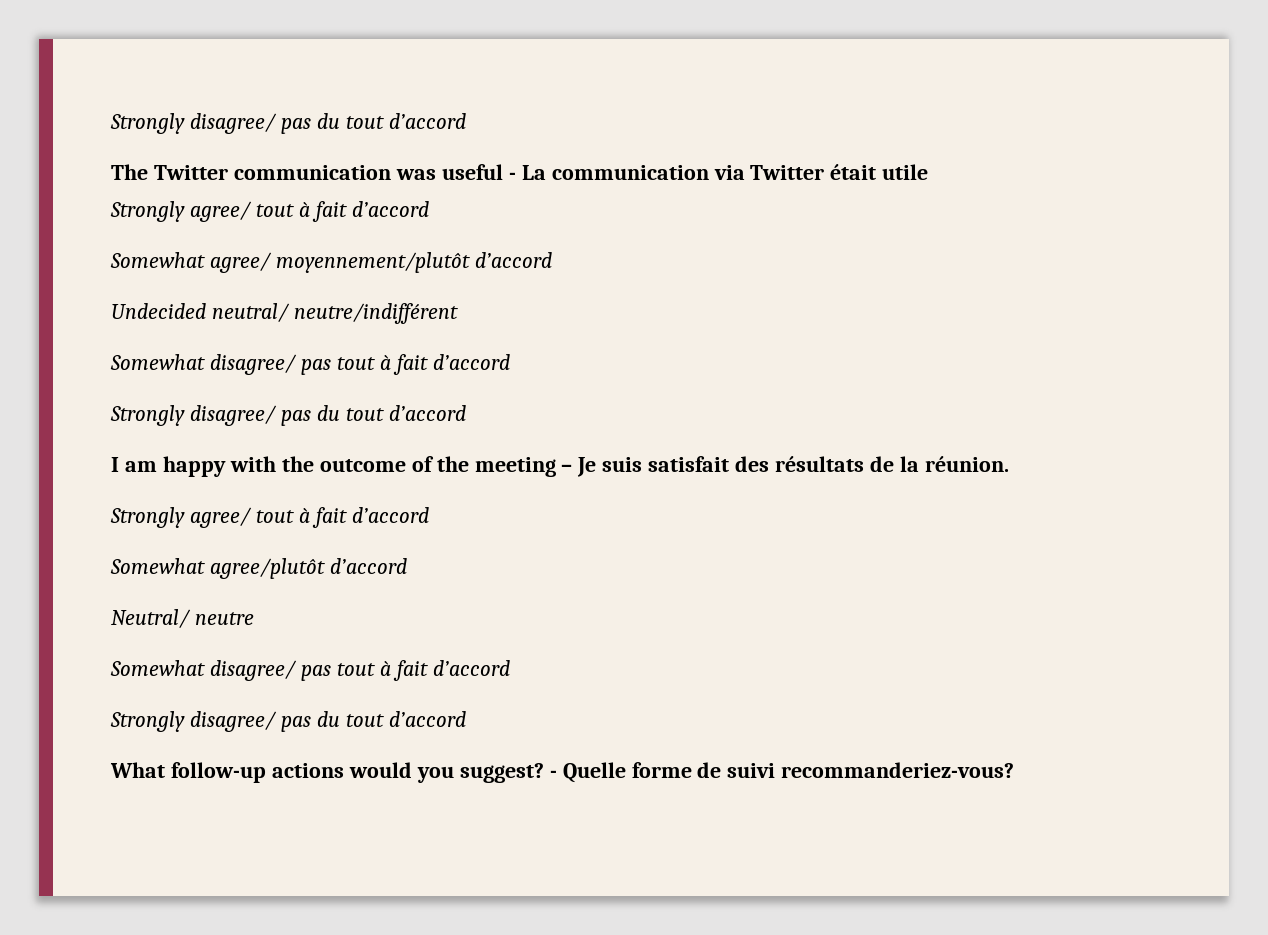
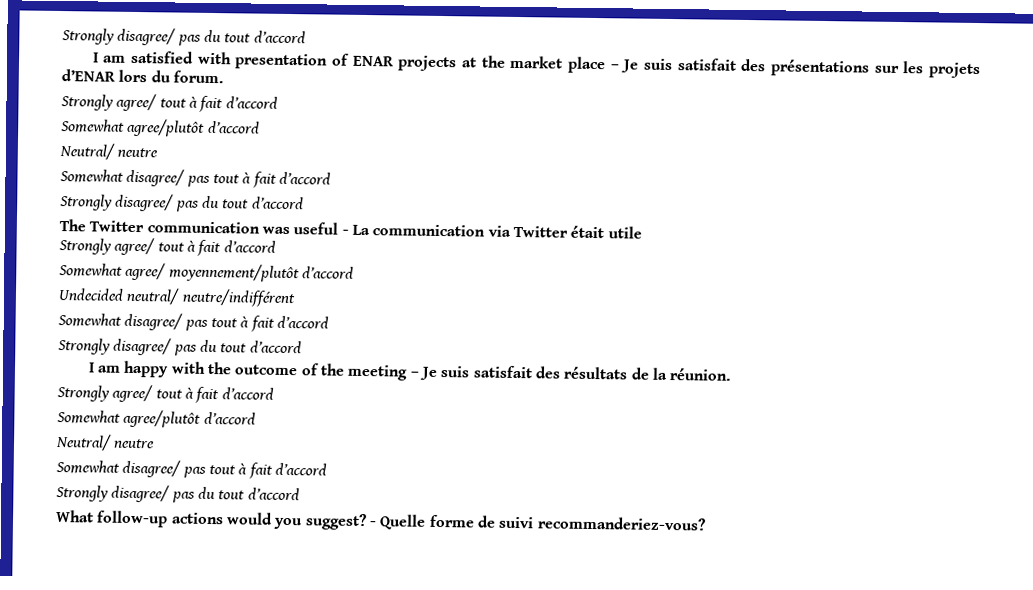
[110,113,466,134] Strongly disagree/ pas du tout d’accord -> [62,27,306,46] [92,50,981,79] [61,69,224,84] [61,93,278,113] [61,118,260,137] [59,143,159,160] [60,168,331,188] [60,193,304,212] Strongly disagree/ pas du tout d’accord // I am satisfied with presentation of ENAR projects at the market place – Je suis satisfait des présentations sur les projets d’ENAR lors du forum. // Strongly agree/ tout à fait d’accord // Somewhat agree/plutôt d’accord // Neutral/ neutre // Somewhat disagree/ pas tout à fait d’accord // Strongly disagree/ pas du tout d’accord

